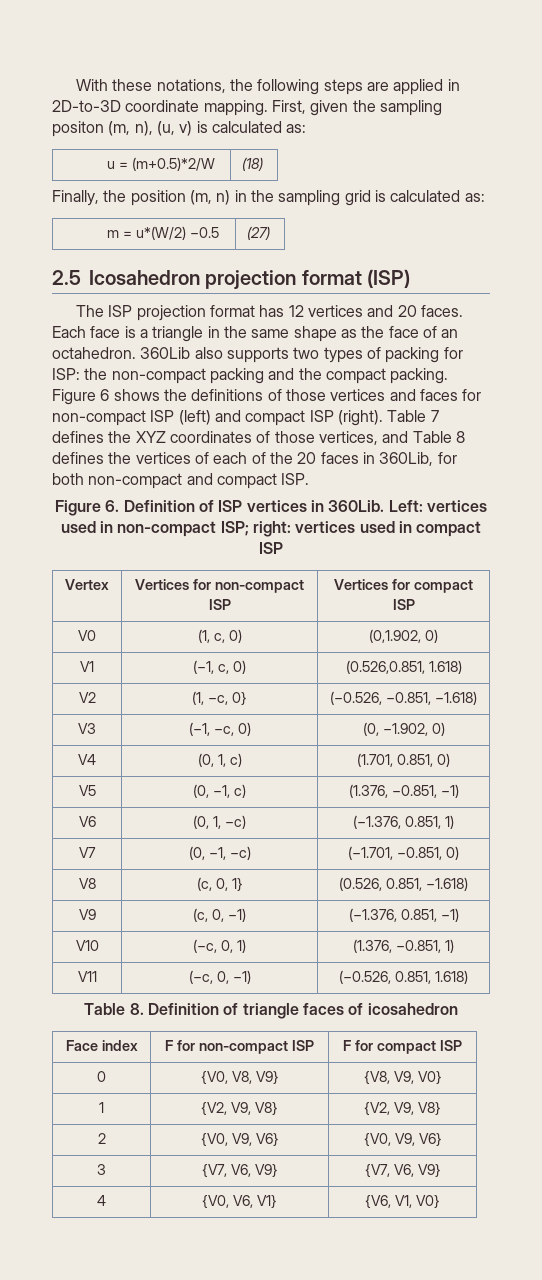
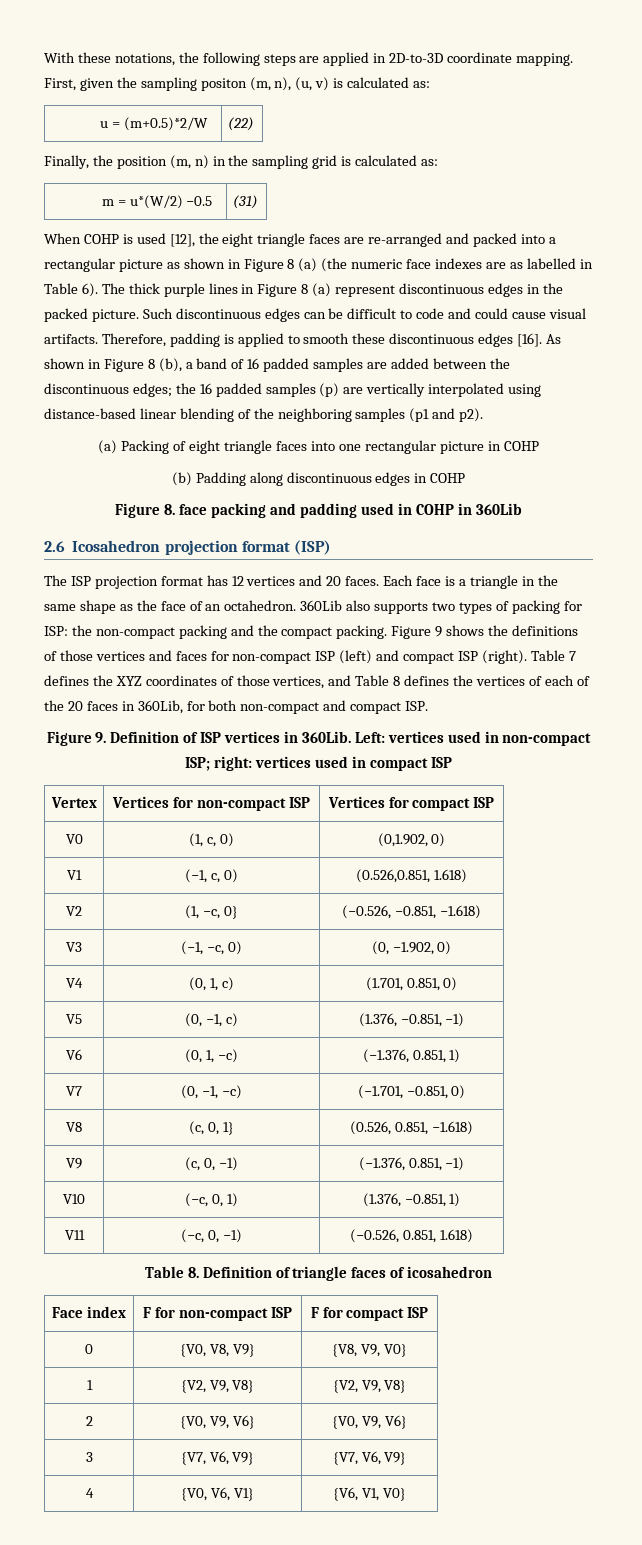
[242,157,264,171] (18) -> [227,117,254,131] (22)
[247,226,271,240] [52,270,81,285] (27) // 2.5 -> [232,195,258,209] [44,233,556,247] [44,258,593,272] [44,283,563,297] [44,308,586,322] [44,333,562,347] [44,358,510,372] [44,383,542,397] [44,408,484,422] [98,440,539,454] [171,472,466,486] [115,503,522,518] [44,541,65,552] (31) // When COHP is used [12], the eight triangle faces are re-arranged and packed into a rectangular picture as shown in Figure 8 (a) (the numeric face indexes are as labelled in Table 6). The thick purple lines in Figure 8 (a) represent discontinuous edges in the packed picture. Such discontinuous edges can be difficult to code and could cause visual artifacts. Therefore, padding is applied to smooth these discontinuous edges [16]. As shown in Figure 8 (b), a band of 16 padded samples are added between the discontinuous edges; the 16 padded samples (p) are vertically interpolated using distance-based linear blending of the neighboring samples (p1 and p2). // (a) Packing of eight triangle faces into one rectangular picture in COHP // (b) Padding along discontinuous edges in COHP // Figure 8. face packing and padding used in COHP in 360Lib // 2.6
[100,389,110,401] 6 -> [435,626,443,637] 9
[105,500,120,512] 6. -> [95,732,107,743] 9.

